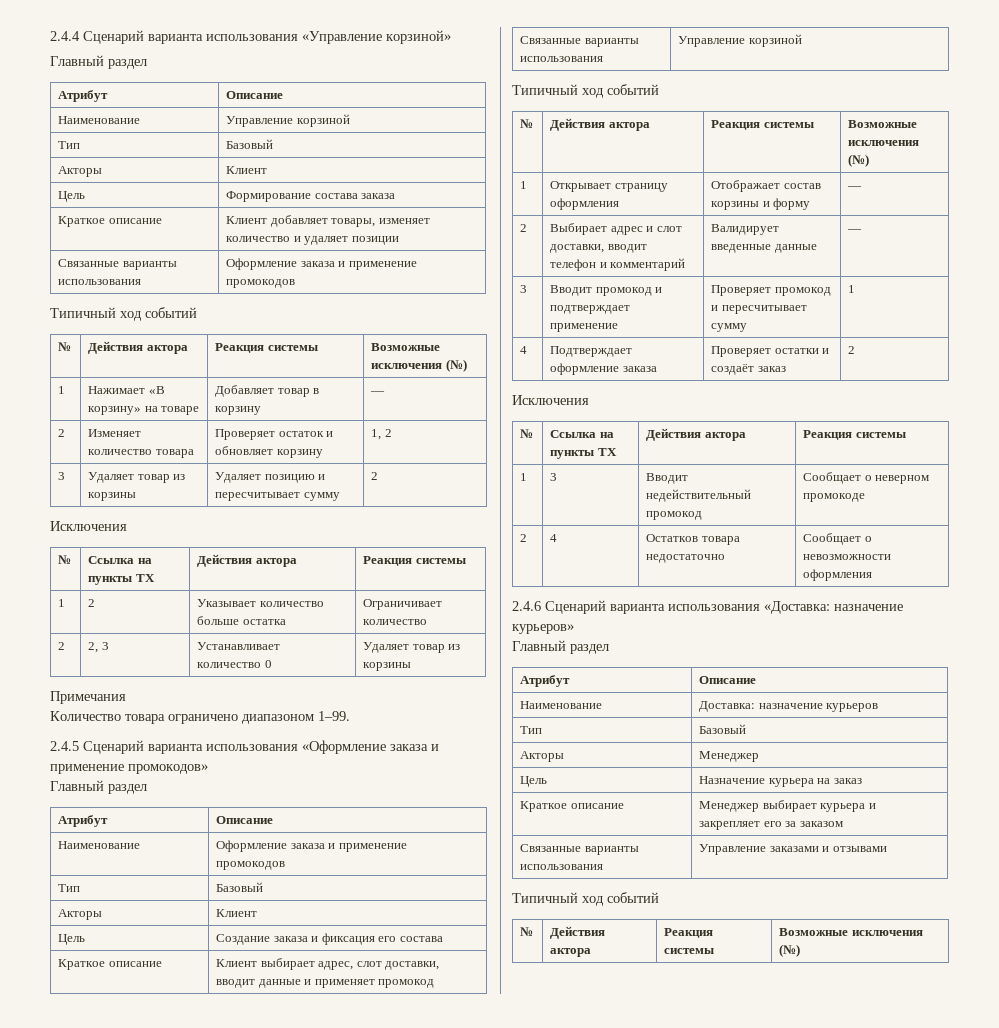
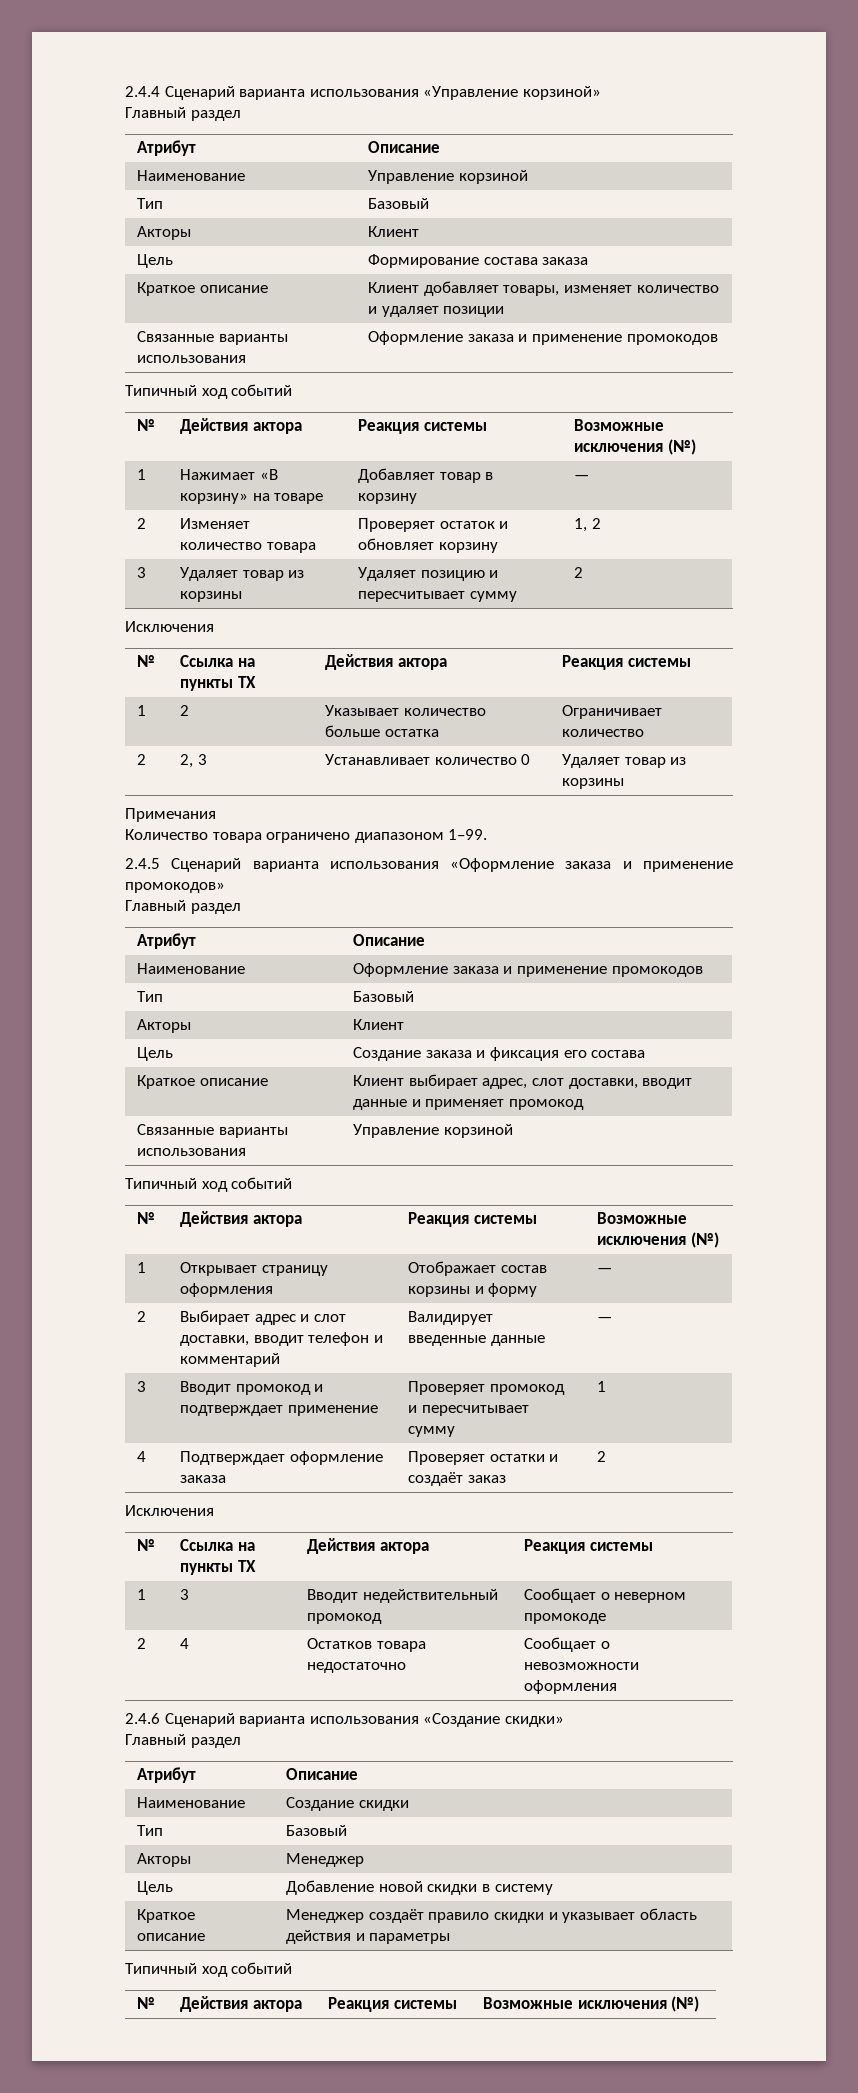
[764,601,903,614] [512,624,574,634] [512,640,609,654] [520,675,571,687] [699,676,757,684] [520,701,603,709] [699,701,879,712] «Доставка: назначение курьеров» // Главный раздел // Атрибут | Описание // Наименование | Доставка: назначение курьеров -> [423,1713,564,1727] [125,1734,241,1748] [137,1767,197,1783] [286,1768,359,1780] [137,1797,246,1808] [286,1797,409,1811] «Создание скидки» // Главный раздел // Атрибут | Описание // Наименование | Создание скидки
[699,776,862,787] [520,801,624,812] [699,800,876,812] [699,821,843,830] [520,844,639,855] [520,864,604,870] [699,844,887,855] Назначение курьера на заказ // Краткое описание | Менеджер выбирает курьера и закрепляет его за заказом // Связанные варианты использования | Управление заказами и отзывами -> [286,1880,553,1895] [137,1909,196,1923] [137,1933,206,1941] [286,1908,697,1923] [286,1930,451,1944] Добавление новой скидки в систему // Краткое описание | Менеджер создаёт правило скидки и указывает область действия и параметры

